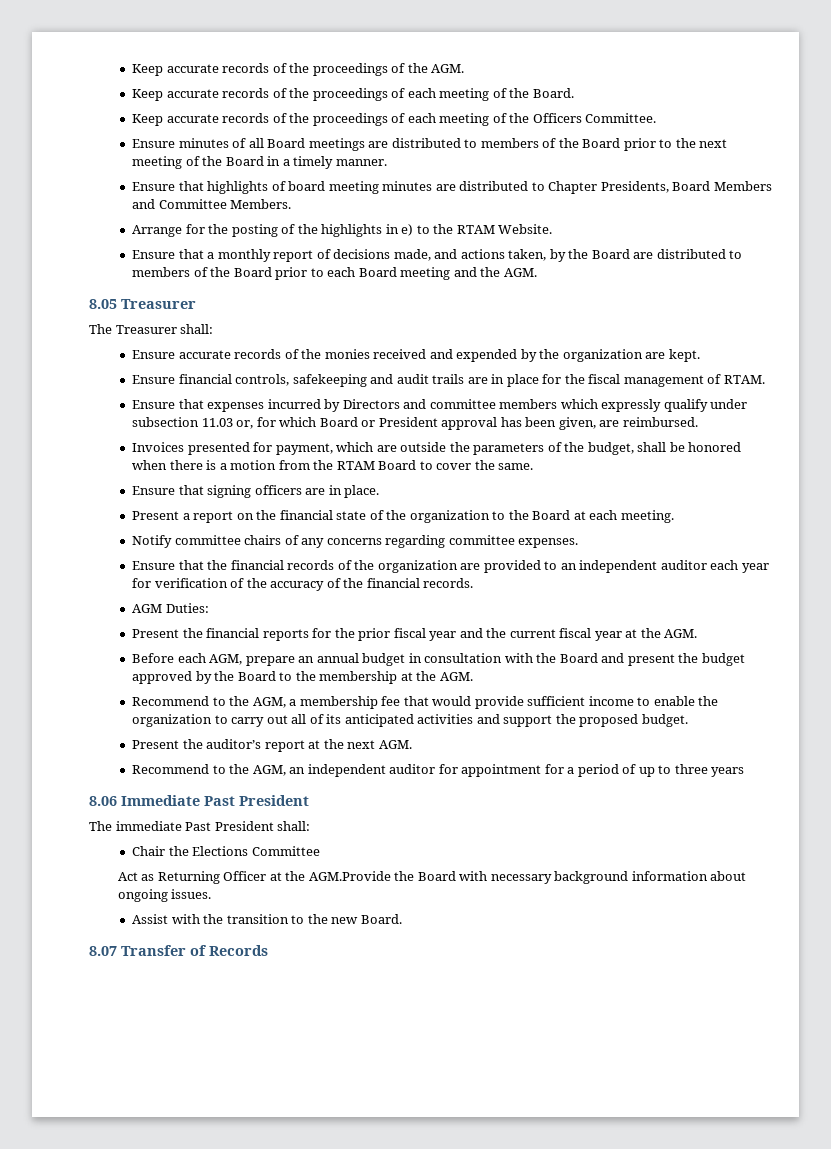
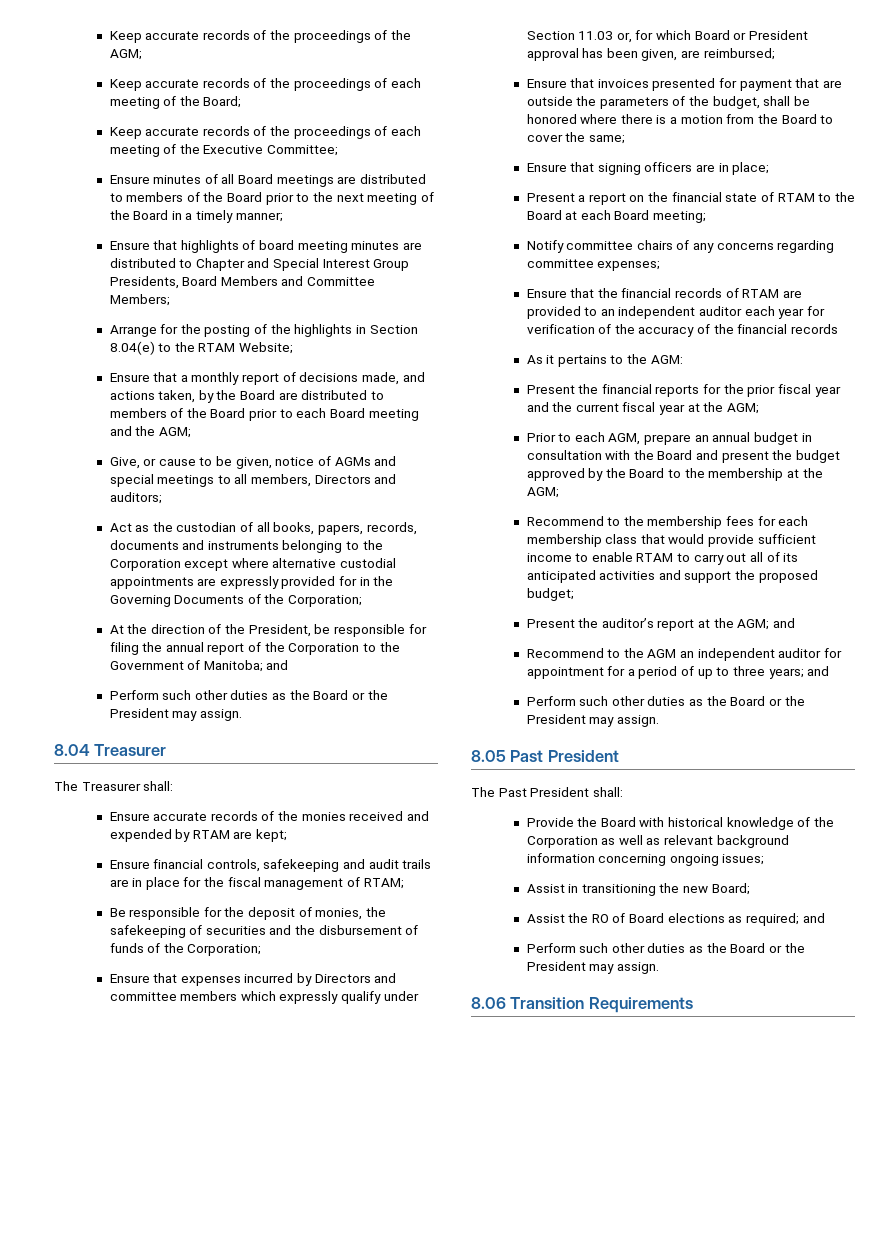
[431,64,465,73] AGM. -> [109,49,142,60] AGM;
[532,88,574,98] Board. -> [203,96,242,108] Board;
[532,113,657,123] Officers Committee. -> [203,145,339,156] Executive Committee;
[335,159,387,166] manner. -> [235,212,283,222] manner;
(598, 187) none -> [247,258,410,271] and Special Interest Group
[230,199,292,209] Members. -> [109,294,170,306] Members;
[401,224,414,236] e) -> [369,325,418,334] [109,341,155,355] Section 8.04(e)
[498,224,553,234] Website. -> [239,342,294,354] Website;
[503,268,537,277] [89,299,117,309] AGM. // 8.05 -> [158,427,191,438] [109,456,397,469] [109,474,397,487] [109,492,162,504] [109,522,417,535] [109,540,383,553] [109,558,397,571] [109,576,394,589] [109,594,363,607] [109,624,427,637] [109,642,400,655] [109,660,289,672] [109,690,388,700] [109,708,242,721] [54,744,90,756] AGM; // Give, or cause to be given, notice of AGMs and special meetings to all members, Directors and auditors; // Act as the custodian of all books, papers, records, documents and instruments belonging to the Corporation except where alternative custodial appointments are expressly provided for in the Governing Documents of the Corporation; // At the direction of the President, be responsible for filing the annual report of the Corporation to the Government of Manitoba; and // Perform such other duties as the Board or the President may assign. // 8.04
[539,349,700,362] the organization are kept. -> [192,829,288,842] RTAM are kept;
[723,375,765,384] RTAM. -> [363,878,404,889] [109,907,387,920] [109,925,419,938] [109,943,262,956] RTAM; // Be responsible for the deposit of monies, the safekeeping of securities and the disbursement of funds of the Corporation;
[131,417,199,427] subsection -> [526,31,575,40] Section
[622,417,698,427] [131,442,374,455] reimbursed. // Invoices presented for payment, which -> [703,48,775,60] [526,78,820,91] reimbursed; // Ensure that invoices presented for payment that
[131,460,167,470] when -> [580,114,618,124] where
[336,461,375,470] RTAM -> (779, 119) none
[498,463,534,470] same. -> [588,135,625,144] same;
[344,485,380,498] place. -> [732,162,770,175] place;
[386,510,490,523] the organization -> [777,193,815,202] RTAM
[620,510,674,523] meeting. -> [614,210,707,223] Board meeting;
[518,538,579,548] expenses. -> [597,261,661,271] expenses;
[354,560,458,573] the organization -> [742,289,780,298] RTAM
[423,578,474,588] [131,603,209,613] records. // AGM Duties: -> [791,324,839,334] [526,354,683,367] records // As it pertains to the AGM:
[664,629,698,638] [131,653,174,663] AGM. // Before -> [727,403,760,414] [526,433,572,442] AGM; // Prior to
[439,672,473,681] [131,696,401,709] AGM. // Recommend to the AGM, a membership fee -> [526,487,559,498] [526,516,809,529] [526,534,638,547] AGM; // Recommend to the membership fees for each membership class
[698,696,719,706] [131,714,212,727] the organization -> [636,553,674,562] RTAM
[641,714,688,727] budget. -> [526,588,574,601] budget;
[347,740,412,749] [131,764,286,776] next AGM. // Recommend to the AGM, -> [737,618,796,630] [526,648,677,658] AGM; and // Recommend to the AGM
[711,767,745,777] [89,795,200,806] years // 8.06 Immediate -> [768,666,830,679] [526,696,805,706] [526,714,659,727] [471,750,506,762] years; and // Perform such other duties as the Board or the President may assign. // 8.05
[115,821,182,831] immediate -> (495, 792) none
[131,846,320,856] [117,871,747,884] [117,889,212,902] [131,914,402,924] [89,945,268,956] Chair the Elections Committee // Act as Returning Officer at the AGM.Provide the Board with necessary background information about ongoing issues. // Assist with the transition to the new Board. // 8.07 Transfer of Records -> [526,817,835,830] [526,835,789,848] [526,853,765,866] [526,883,750,896] [526,913,825,926] [526,943,805,953] [526,961,659,974] [471,997,693,1013] Provide the Board with historical knowledge of the Corporation as well as relevant background information concerning ongoing issues; // Assist in transitioning the new Board; // Assist the RO of Board elections as required; and // Perform such other duties as the Board or the President may assign. // 8.06 Transition Requirements

